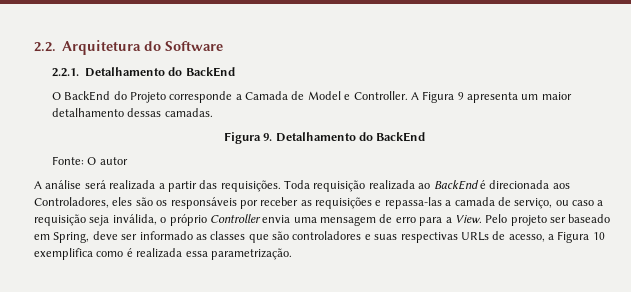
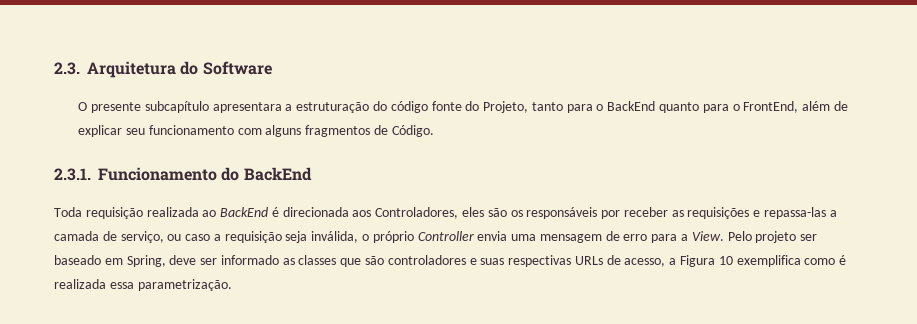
[34,42,56,52] 2.2. -> [54,62,80,75] 2.3.
[51,67,235,77] [51,91,572,103] [51,108,213,117] [223,132,426,144] [51,156,128,165] [34,180,281,192] 2.2.1. Detalhamento do BackEnd // O BackEnd do Projeto corresponde a Camada de Model e Controller. A Figura 9 apresenta um maior detalhamento dessas camadas. // Figura 9. Detalhamento do BackEnd // Fonte: O autor // A análise será realizada a partir das requisições. -> [78,101,848,113] [78,125,434,137] [54,167,312,181] O presente subcapítulo apresentara a estruturação do código fonte do Projeto, tanto para o BackEnd quanto para o FrontEnd, além de explicar seu funcionamento com alguns fragmentos de Código. // 2.3.1. Funcionamento do BackEnd //

